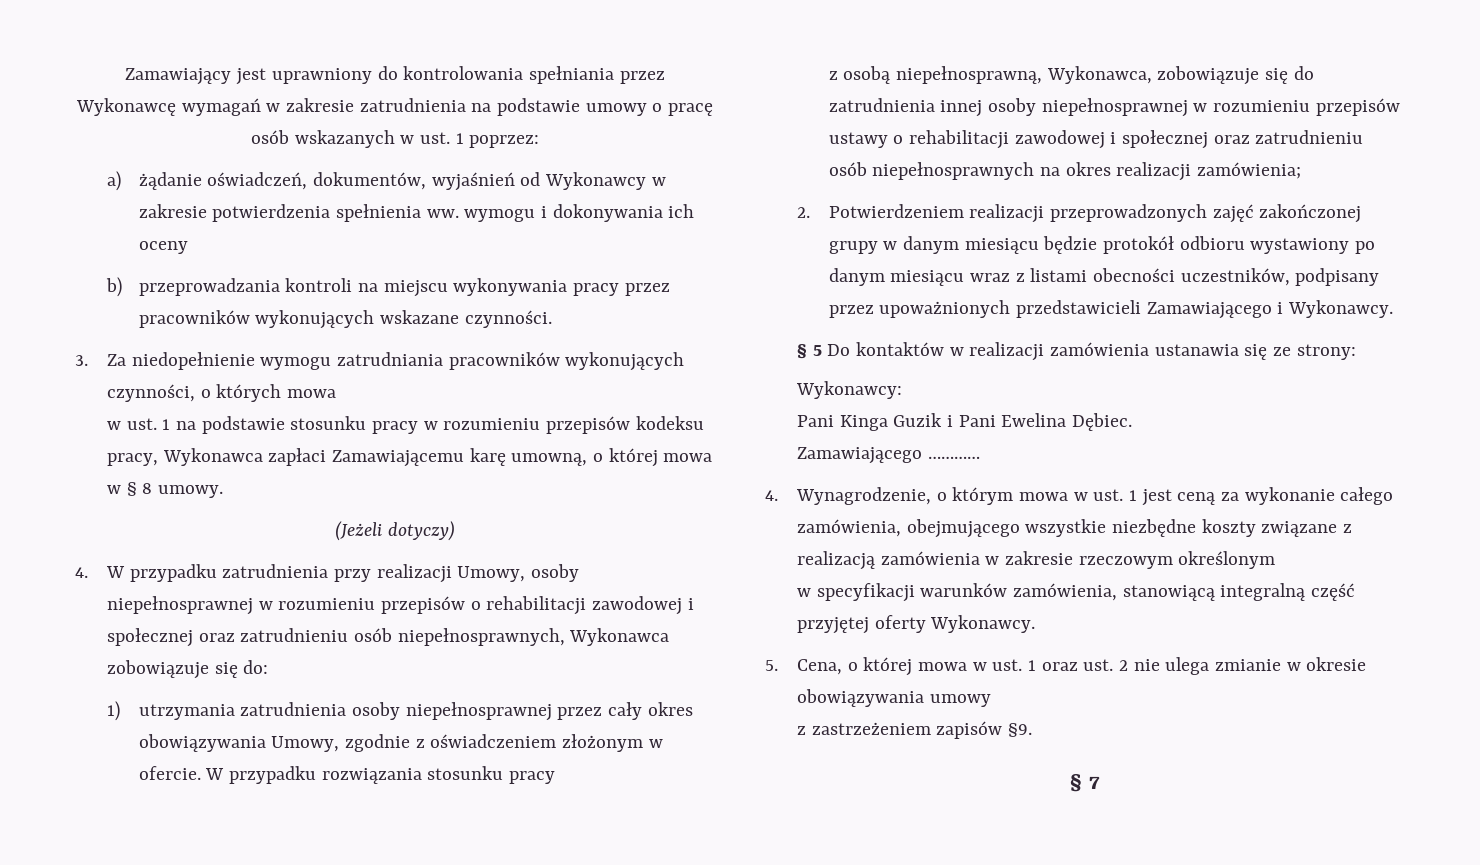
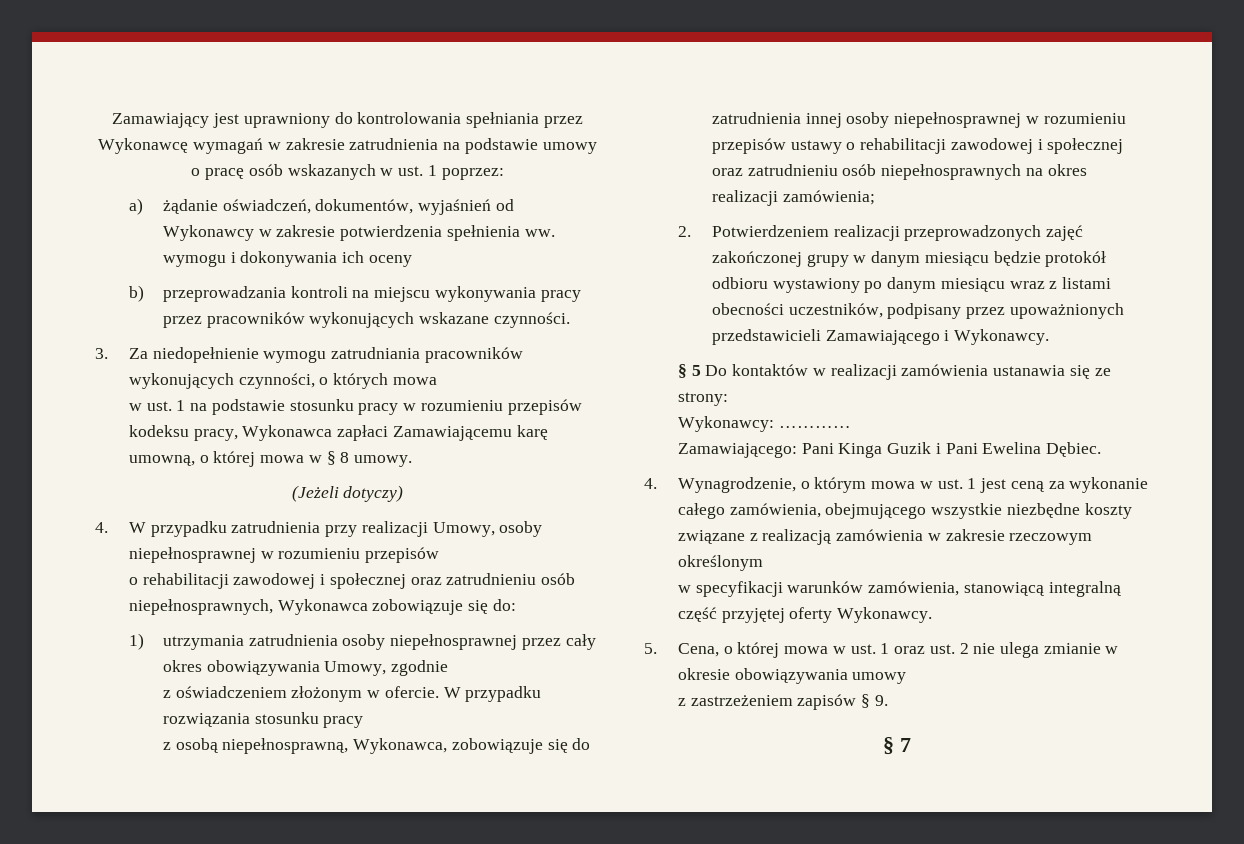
(465, 605) none -> (440, 555) //
(411, 743) none -> (449, 668) //
(902, 390) // -> [778,426,851,428] [678,443,798,458] ………… // Zamawiającego:
[796,447,980,464] // Zamawiającego ………… -> (1102, 449) none
[1007,723,1032,737] §9. -> [861,694,888,708] § 9.

